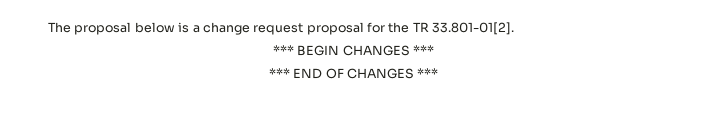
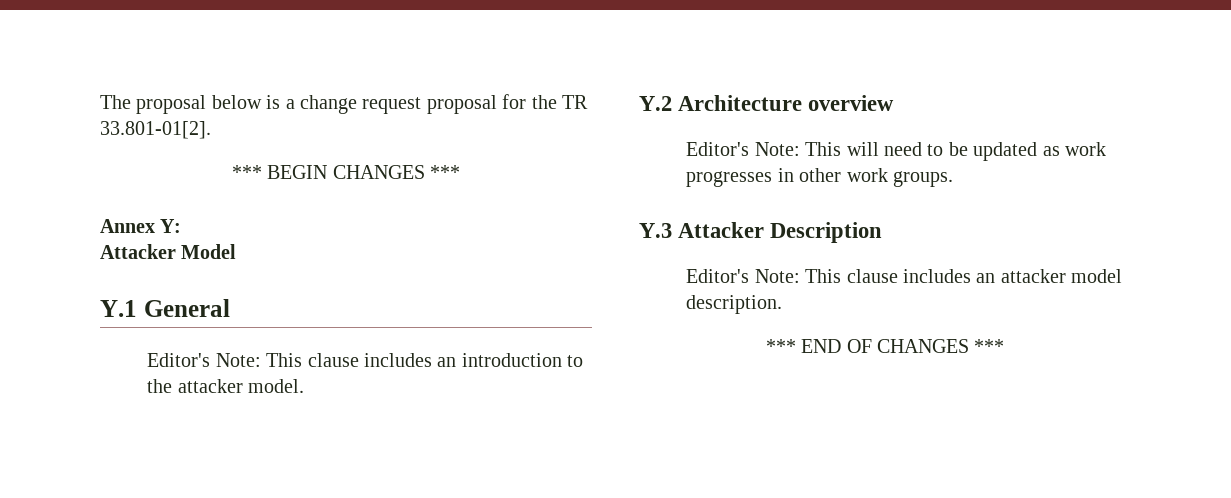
(435, 50) none -> [100,219,182,233] [100,244,237,259] [100,299,230,317] [147,353,584,367] [147,379,305,393] [639,95,895,111] [686,142,1107,161] [686,168,954,187] [639,222,883,243] [686,269,1123,283] [686,295,783,314] // Annex Y: // Attacker Model // Y.1 General // Editor's Note: This clause includes an introduction to the attacker model. // Y.2 Architecture overview // Editor's Note: This will need to be updated as work progresses in other work groups. // Y.3 Attacker Description // Editor's Note: This clause includes an attacker model description.

